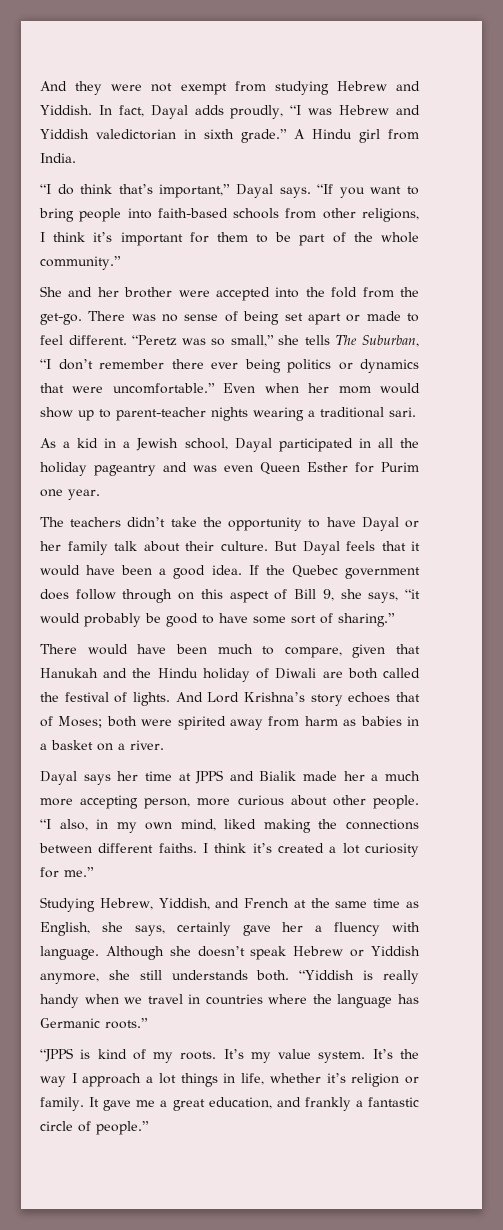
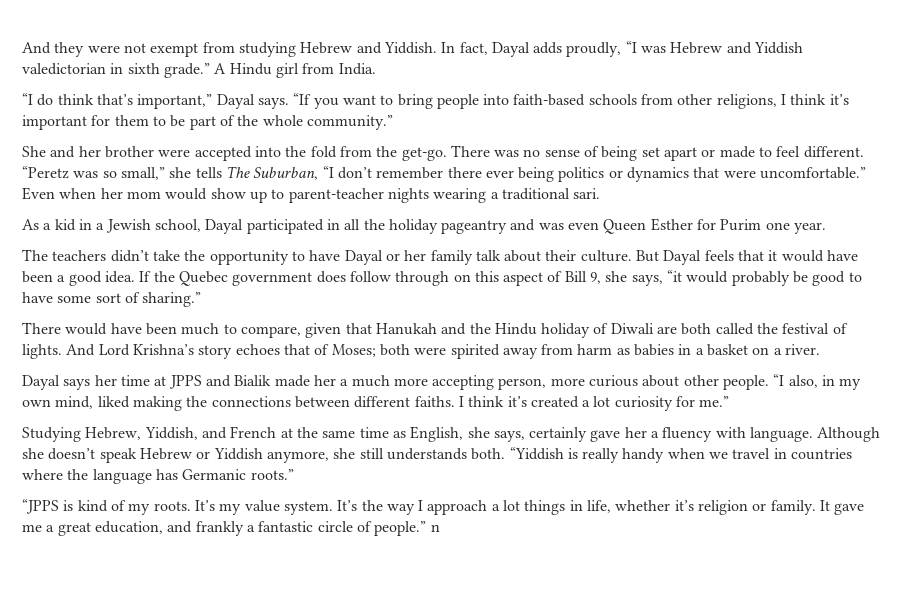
(149, 1128) none -> [430,524,440,532] n

